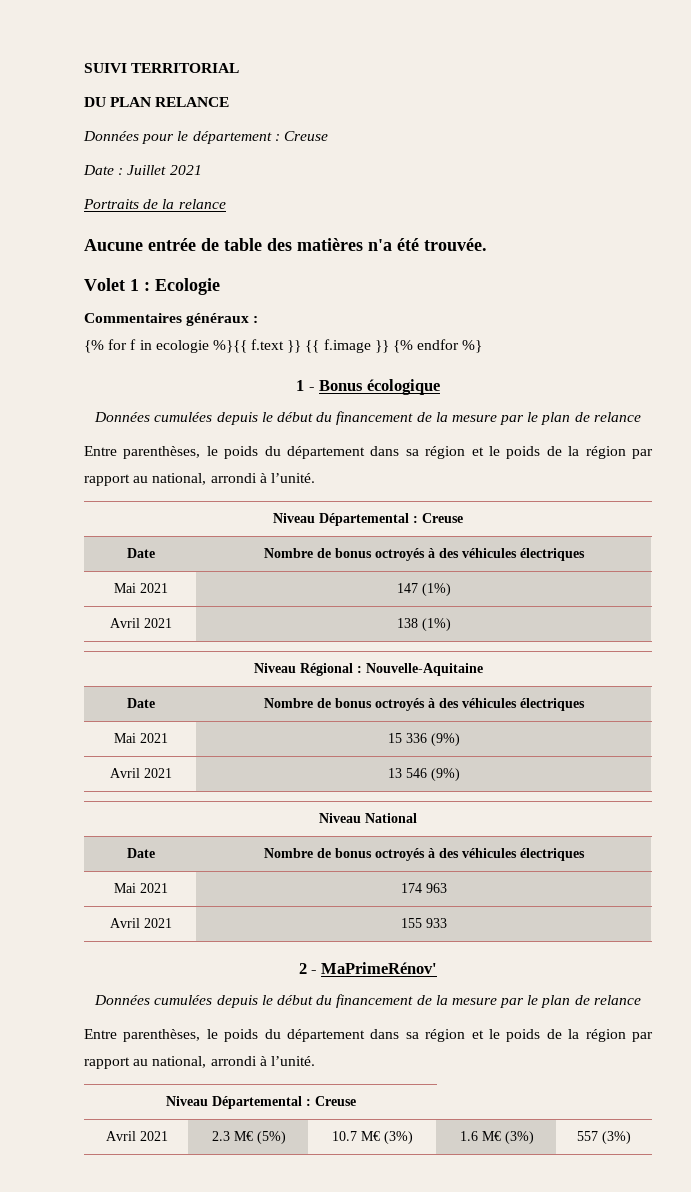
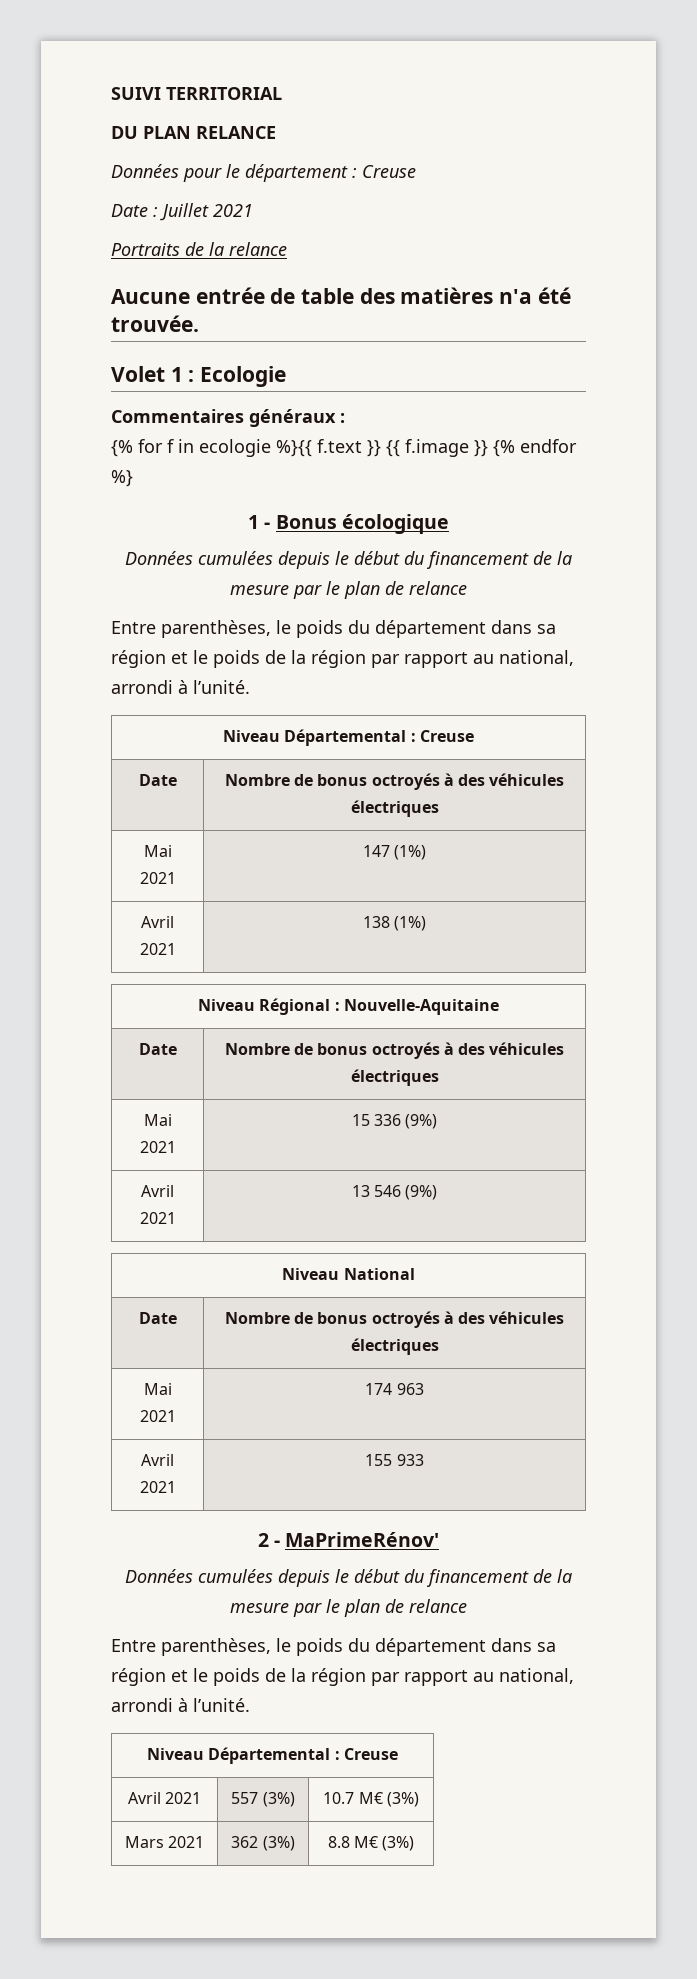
[211,1131,286,1144] 2.3 M€ (5%) -> [231,1792,295,1807] 557 (3%)
[459,1131,534,1144] [577,1131,631,1144] | 1.6 M€ (3%) | 557 (3%) -> [124,1836,205,1848] [231,1836,295,1851] [327,1836,415,1851] // Mars 2021 | 362 (3%) | 8.8 M€ (3%)

